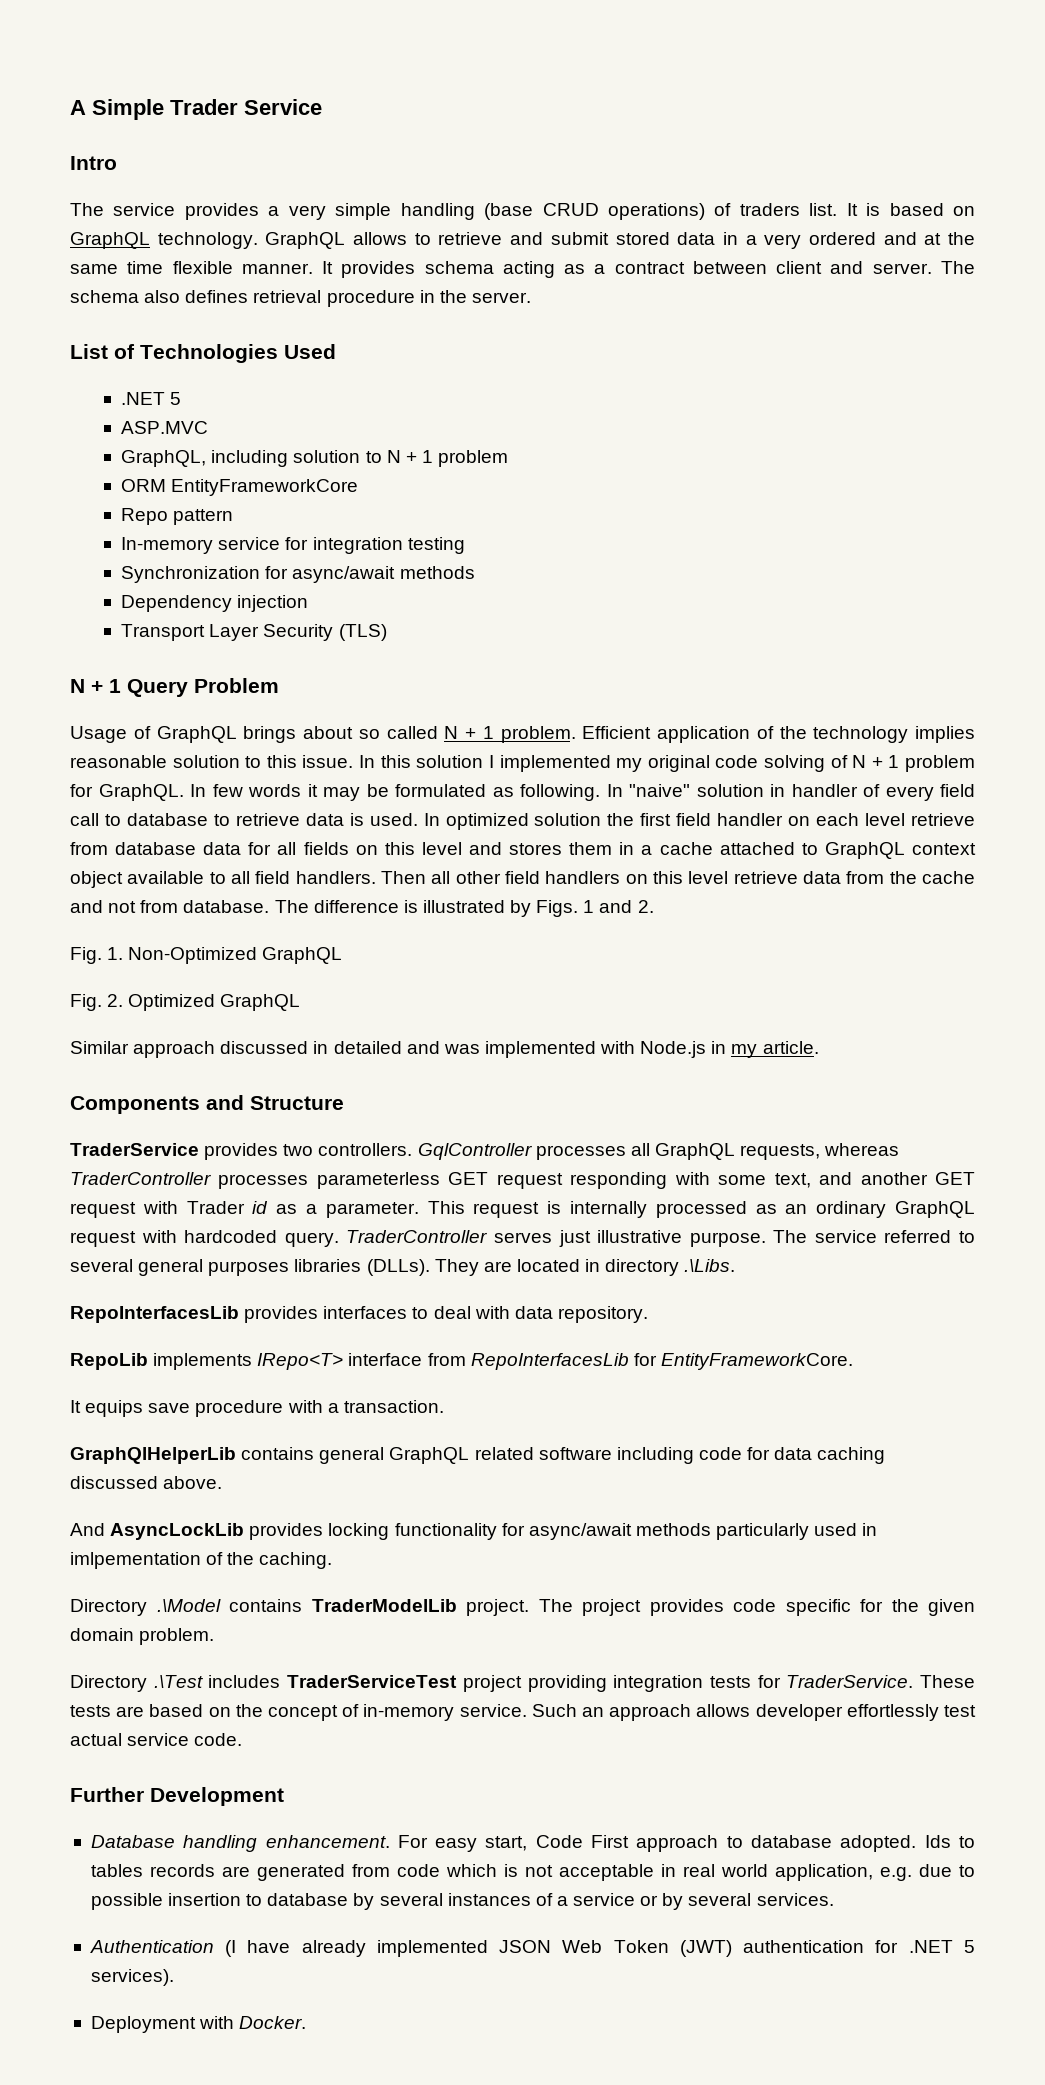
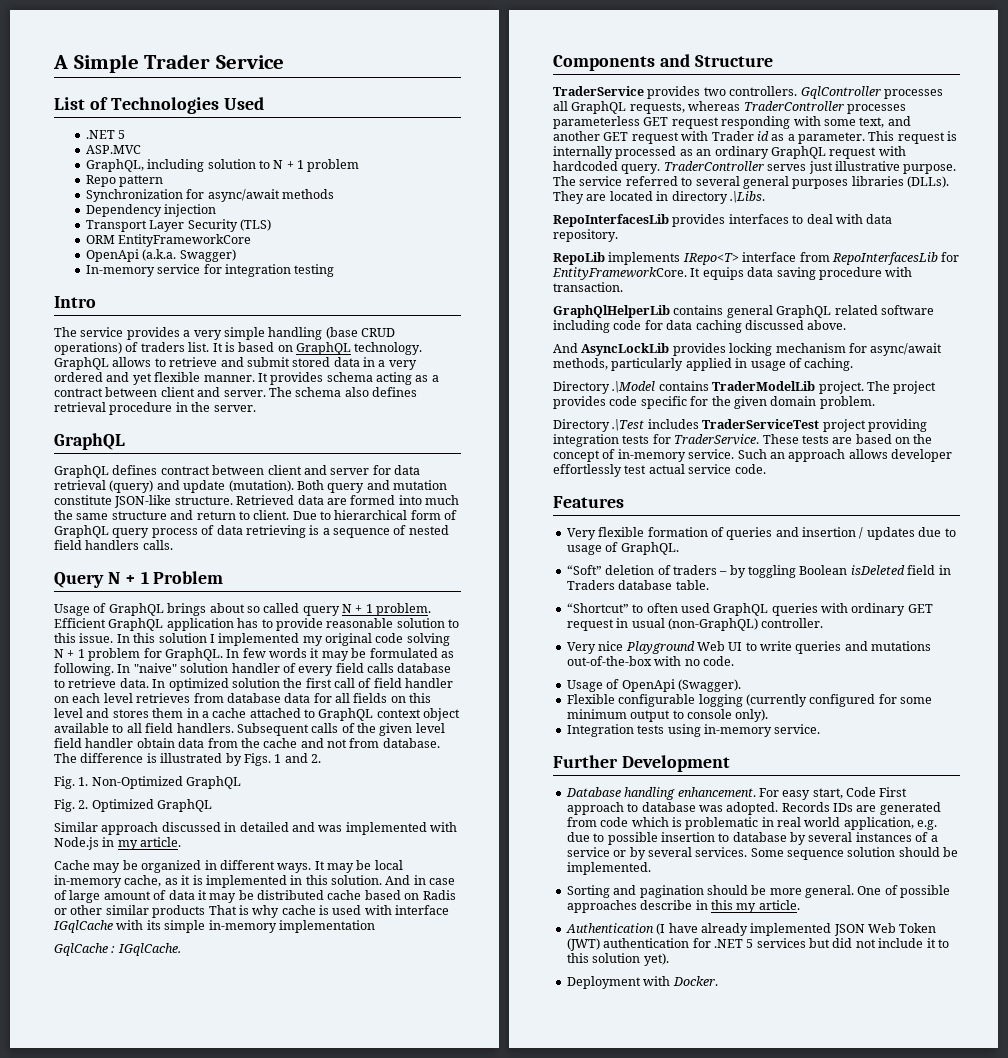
(322, 107) none -> [54,97,264,114] [85,130,126,139] [85,145,141,154] [85,159,360,172] [85,175,164,187] [85,189,334,202] [85,204,217,217] [85,219,271,232] [85,234,252,247] [85,249,236,262] [85,264,335,277] // List of Technologies Used // .NET 5 // ASP.MVC // GraphQL, including solution to N + 1 problem // Repo pattern // Synchronization for async/await methods // Dependency injection // Transport Layer Security (TLS) // ORM EntityFrameworkCore // OpenApi (a.k.a. Swagger) // In-memory service for integration testing
[924,232,975,245] [70,261,164,274] at the same time -> [132,373,152,385] yet
[70,344,336,363] [121,392,182,405] [121,421,209,434] [121,450,509,467] [121,479,359,496] [121,508,234,525] [121,537,465,554] [121,566,475,583] [121,595,309,612] [121,624,387,641] [70,679,188,697] List of Technologies Used // .NET 5 // ASP.MVC // GraphQL, including solution to N + 1 problem // ORM EntityFrameworkCore // Repo pattern // In-memory service for integration testing // Synchronization for async/await methods // Dependency injection // Transport Layer Security (TLS) // N + 1 Query -> [54,433,125,450] [54,465,420,478] [54,480,447,493] [54,495,459,508] [54,510,458,520] [54,525,449,538] [54,540,173,550] [54,571,149,588] GraphQL // GraphQL defines contract between client and server for data retrieval (query) and update (mutation). Both query and mutation constitute JSON-like structure. Retrieved data are formed into much the same structure and return to client. Due to hierarchical form of GraphQL query process of data retrieving is a sequence of nested field handlers calls. // Query N + 1
(438, 732) none -> [302,606,340,616] query
[657,726,975,743] application of the technology implies -> [108,618,323,631] GraphQL application has to provide
[830,755,848,768] of -> (450, 639) none
[770,784,785,797] in -> (229, 668) none
[70,813,121,826] call to -> [367,663,394,673] calls
[305,813,418,826] data is used. -> [119,678,149,688] data.
(672, 819) none -> [334,678,372,688] call of
[911,813,976,826] retrieve -> [136,693,191,703] retrieves
[381,871,798,884] Then all other field handlers on this level retrieve -> [236,723,445,736] [54,738,175,748] Subsequent calls of the given level field handler obtain
(819, 1047) none -> [54,860,403,873] [54,875,456,888] [54,890,456,903] [54,905,450,918] [53,920,375,933] [54,943,181,956] // Cache may be organized in different ways. It may be local in-memory cache, as it is implemented in this solution. And in case of large amount of data it may be distributed cache based on Radis or other similar products That is why cache is used with interface IGqlCache with its simple in-memory implementation // GqlCache : IGqlCache.
(853, 1361) // -> (687, 273) none
[148,1403,191,1413] save -> [747,267,816,280] data saving
[327,1403,339,1413] a -> (913, 272) none
[394,1523,878,1540] [70,1552,255,1569] functionality for async/await methods particularly used in imlpementation of the -> [775,343,943,356] [553,358,802,371] mechanism for async/await methods, particularly applied in usage of
(243, 1739) none -> [553,496,624,508] [566,527,956,540] [566,542,679,555] [566,565,951,578] [566,580,709,590] [566,603,933,616] [566,618,824,631] [566,641,932,654] [566,656,734,666] [566,679,741,692] [566,694,932,707] [566,709,769,722] [566,724,821,737] // Features // Very flexible formation of queries and insertion / updates due to usage of GraphQL. // “Soft” deletion of traders – by toggling Boolean isDeleted field in Traders database table. // “Shortcut” to often used GraphQL queries with ordinary GET request in usual (non-GraphQL) controller. // Very nice Playground Web UI to write queries and mutations out-of-the-box with no code. // Usage of OpenApi (Swagger). // Flexible configurable logging (currently configured for some minimum output to console only). // Integration tests using in-memory service.
[840,1835,975,1852] [90,1864,215,1877] adopted. Ids to tables records -> [698,802,853,815] was adopted. Records IDs
[524,1864,654,1881] not acceptable -> [685,817,759,830] problematic
(834, 1899) none -> [750,847,959,860] [566,862,651,875] [566,885,951,898] [566,900,800,913] Some sequence solution should be implemented. // Sorting and pagination should be more general. One of possible approaches describe in this my article.
[90,1969,174,1986] services). -> [756,938,949,948] [566,953,669,966] services but did not include it to this solution yet).

